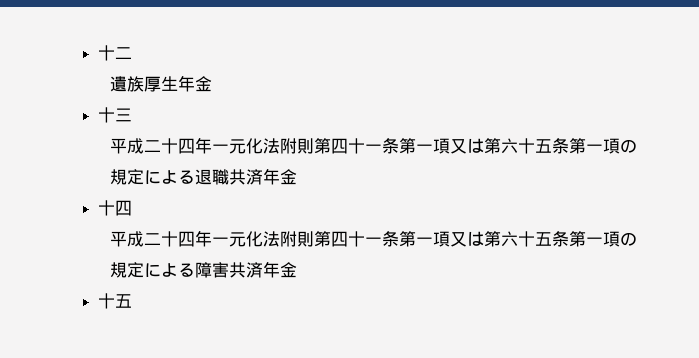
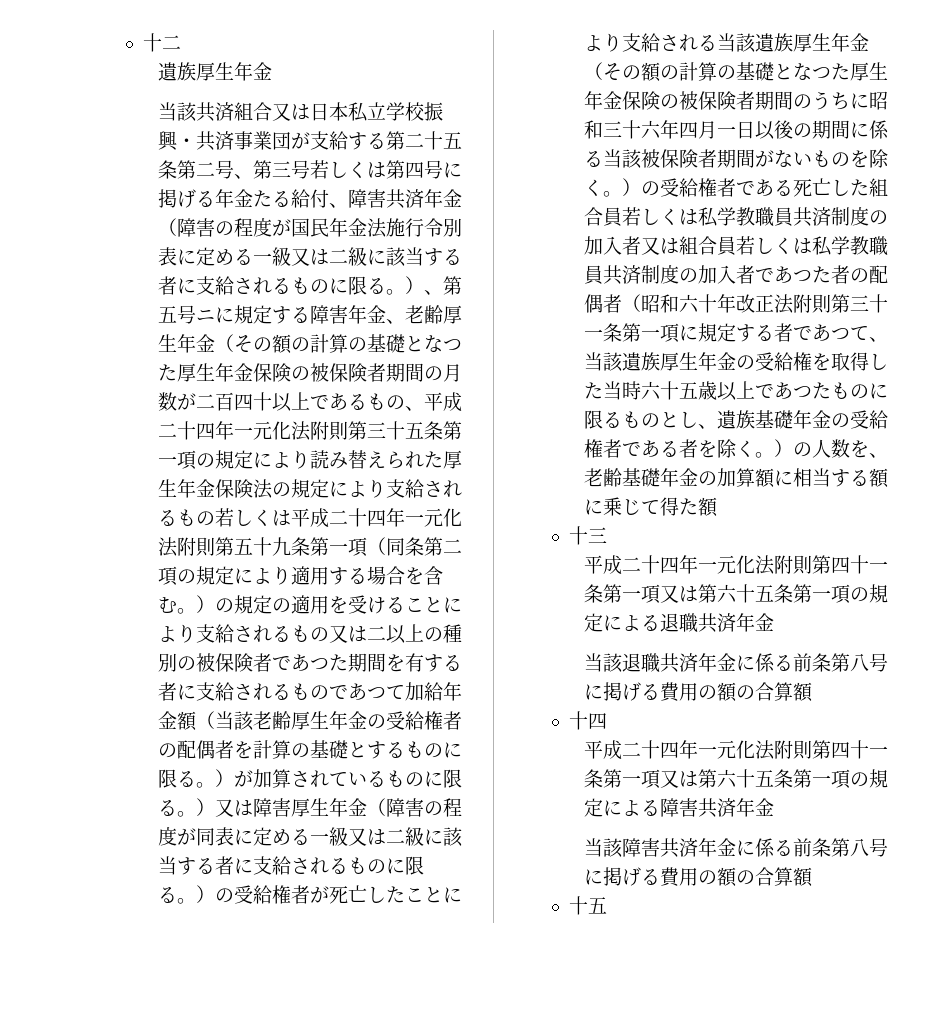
(213, 84) none -> [158,102,444,122] [158,131,463,151] [158,160,463,179] [158,189,463,209] [158,218,463,238] [158,247,463,267] [158,276,463,295] [158,305,463,324] [158,334,463,354] [158,363,463,382] [158,392,463,412] [158,421,463,441] [158,450,463,470] [158,479,463,499] [158,508,463,528] [158,537,463,557] [158,566,444,586] [158,595,463,614] [158,624,463,644] [158,653,463,672] [158,682,463,701] [158,711,463,731] [158,740,463,759] [158,769,463,788] [158,798,463,817] [158,827,464,847] [158,856,425,875] [158,885,463,904] [584,33,870,53] [584,62,889,82] [584,91,889,110] [584,120,890,140] [584,149,890,169] [584,178,889,197] [584,207,889,227] [584,236,889,256] [584,265,889,285] [584,294,889,314] [584,323,889,343] [584,352,889,372] [584,381,889,401] [584,410,889,429] [584,439,889,458] [584,468,890,488] [584,497,719,517] // 当該共済組合又は日本私立学校振興・共済事業団が支給する第二十五条第二号、第三号若しくは第四号に掲げる年金たる給付、障害共済年金（障害の程度が国民年金法施行令別表に定める一級又は二級に該当する者に支給されるものに限る。）、第五号ニに規定する障害年金、老齢厚生年金（その額の計算の基礎となつた厚生年金保険の被保険者期間の月数が二百四十以上であるもの、平成二十四年一元化法附則第三十五条第一項の規定により読み替えられた厚生年金保険法の規定により支給されるもの若しくは平成二十四年一元化法附則第五十九条第一項（同条第二項の規定により適用する場合を含む。）の規定の適用を受けることにより支給されるもの又は二以上の種別の被保険者であつた期間を有する者に支給されるものであつて加給年金額（当該老齢厚生年金の受給権者の配偶者を計算の基礎とするものに限る。）が加算されているものに限る。）又は障害厚生年金（障害の程度が同表に定める一級又は二級に該当する者に支給されるものに限る。）の受給権者が死亡したことにより支給される当該遺族厚生年金（その額の計算の基礎となつた厚生年金保険の被保険者期間のうちに昭和三十六年四月一日以後の期間に係る当該被保険者期間がないものを除く。）の受給権者である死亡した組合員若しくは私学教職員共済制度の加入者又は組合員若しくは私学教職員共済制度の加入者であつた者の配偶者（昭和六十年改正法附則第三十一条第一項に規定する者であつて、当該遺族厚生年金の受給権を取得した当時六十五歳以上であつたものに限るものとし、遺族基礎年金の受給権者である者を除く。）の人数を、老齢基礎年金の加算額に相当する額に乗じて得た額
(298, 177) none -> [584,653,889,673] [584,682,814,702] // 当該退職共済年金に係る前条第八号に掲げる費用の額の合算額
(298, 270) none -> [584,838,889,858] [584,867,814,887] // 当該障害共済年金に係る前条第八号に掲げる費用の額の合算額

